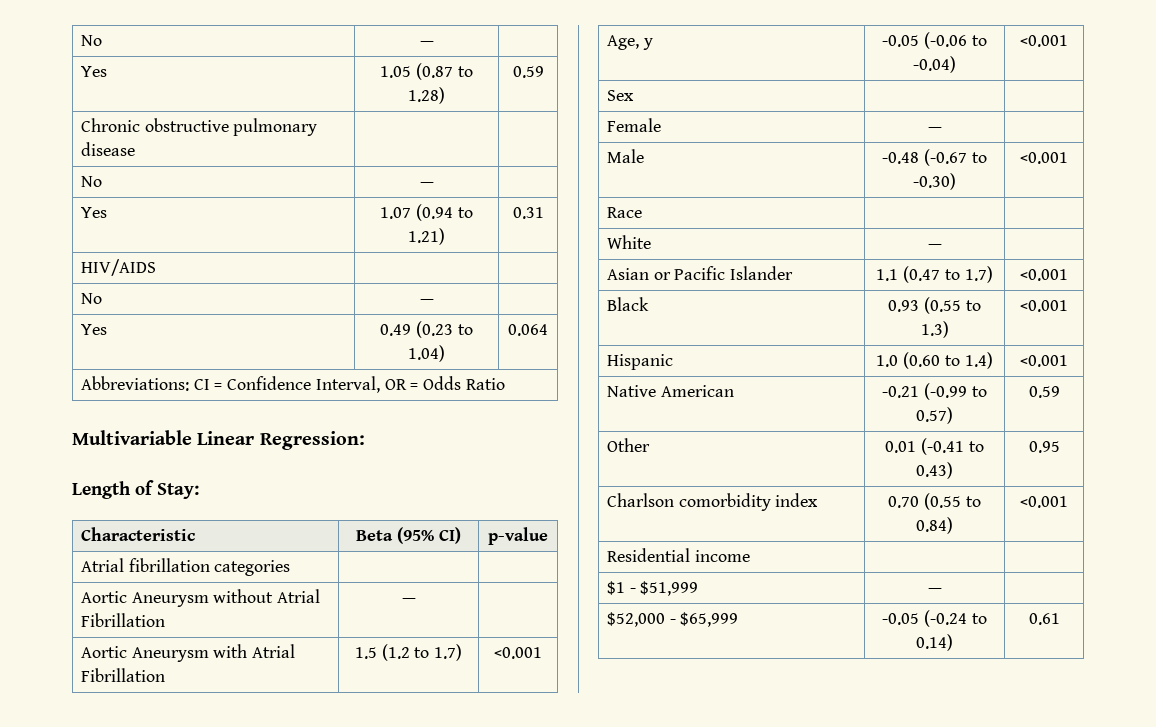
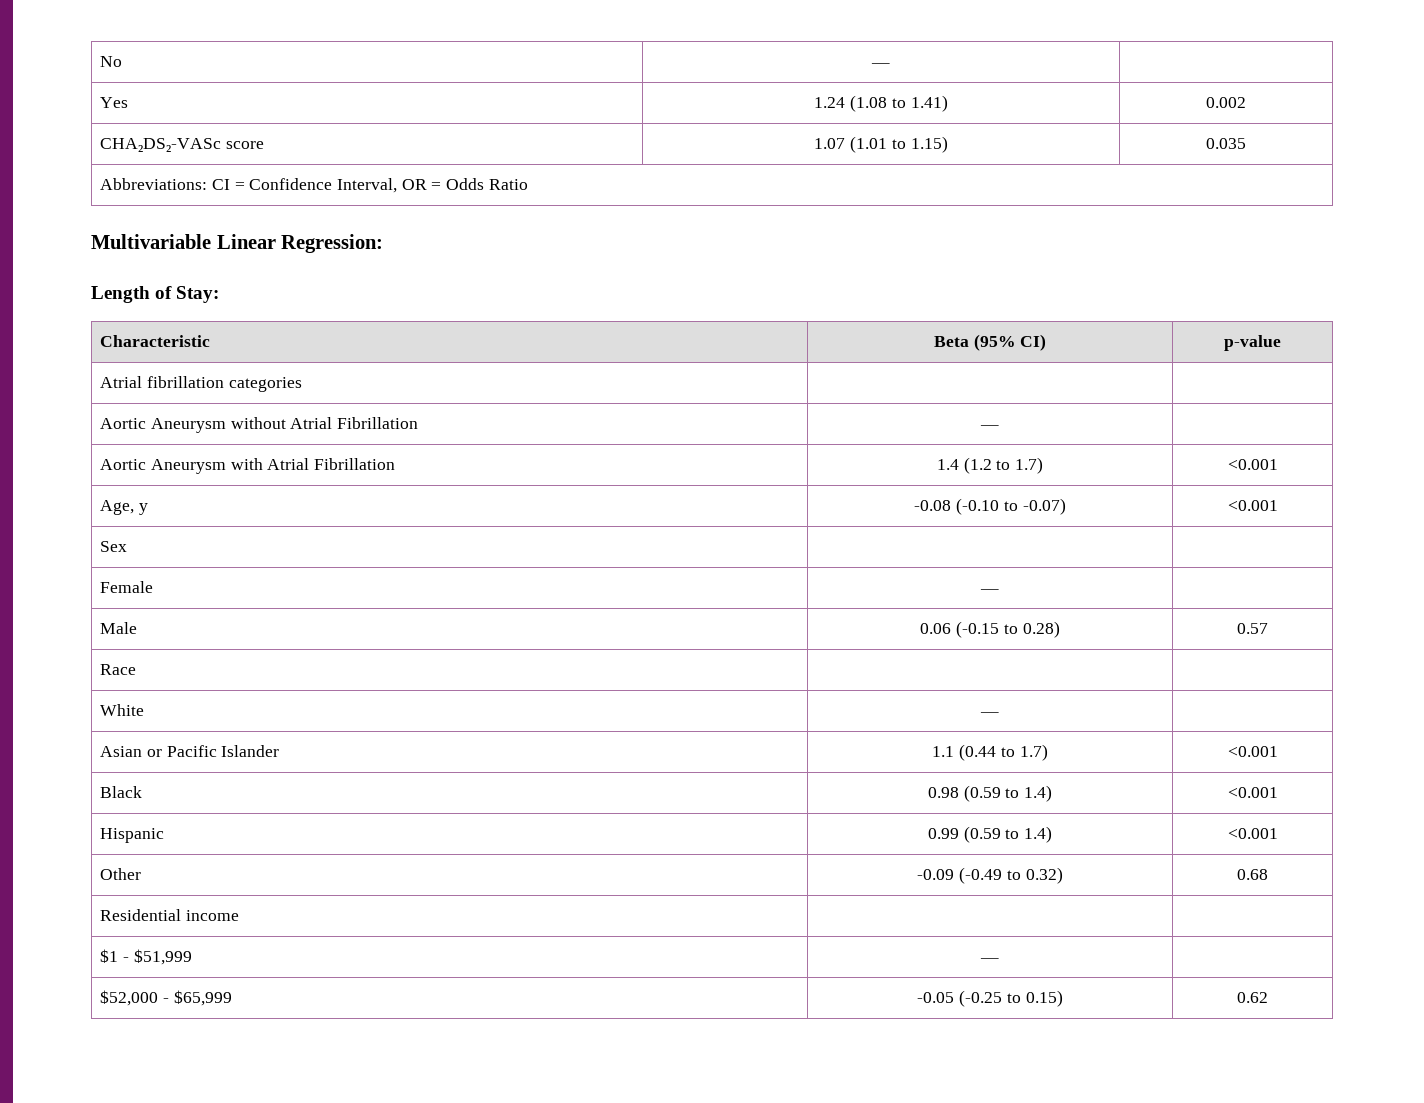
[80,35,102,46] [419,41,434,46] [80,66,107,77] [380,63,473,80] [408,87,445,104] [512,66,544,78] [80,118,318,136] [80,142,135,156] [80,176,102,187] [419,182,434,187] [80,207,107,218] [380,204,473,221] [408,228,445,245] [512,207,544,219] [80,259,156,276] [80,293,102,304] [419,299,434,304] [80,324,107,335] [380,321,473,338] [408,345,445,362] [508,324,548,336] No | — | // Yes | 1.05 (0.87 to 1.28) | 0.59 // Chronic obstructive pulmonary disease | | // No | — | // Yes | 1.07 (0.94 to 1.21) | 0.31 // HIV/AIDS | | // No | — | // Yes | 0.49 (0.23 to 1.04) | 0.064 -> [100,56,123,67] [871,63,890,67] [100,97,129,108] [814,95,948,112] [1206,97,1246,108] [100,138,264,152] [814,136,948,153] [1206,138,1246,149] No | — | // Yes | 1.24 (1.08 to 1.41) | 0.002 // CHA₂DS₂-VASc score | 1.07 (1.01 to 1.15) | 0.035
[354,647,377,659] 1.5 -> [936,459,959,470] 1.4
[882,32,987,49] [913,56,956,73] -0.05 (-0.06 to -0.04) -> [914,498,1066,515] -0.08 (-0.10 to -0.07)
[882,149,987,166] [913,173,956,190] [1020,152,1068,164] -0.48 (-0.67 to -0.30) | <0.001 -> [920,621,1060,638] [1237,623,1268,634] 0.06 (-0.15 to 0.28) | 0.57
[903,266,941,283] (0.47 -> [959,744,997,761] (0.44
[888,297,981,314] [920,321,949,338] 0.93 (0.55 to 1.3) -> [927,785,1053,802] 0.98 (0.59 to 1.4)
[876,352,993,369] [1020,355,1068,367] [606,385,734,397] [882,383,987,400] [916,407,953,424] [1028,386,1060,398] [606,438,650,452] [885,438,984,455] [916,462,953,479] [1028,441,1060,453] [606,493,819,511] [888,493,981,510] [916,517,953,534] [1020,496,1068,508] 1.0 (0.60 to 1.4) | <0.001 // Native American | -0.21 (-0.99 to 0.57) | 0.59 // Other | 0.01 (-0.41 to 0.43) | 0.95 // Charlson comorbidity index | 0.70 (0.55 to 0.84) | <0.001 -> [927,826,1053,843] [1227,828,1278,839] [100,868,142,880] [917,867,1063,884] [1237,869,1268,880] 0.99 (0.59 to 1.4) | <0.001 // Other | -0.09 (-0.49 to 0.32) | 0.68
[924,610,987,627] [916,634,953,651] [1028,613,1060,625] (-0.24 to 0.14) | 0.61 -> [959,990,1063,1007] [1237,992,1268,1003] (-0.25 to 0.15) | 0.62

